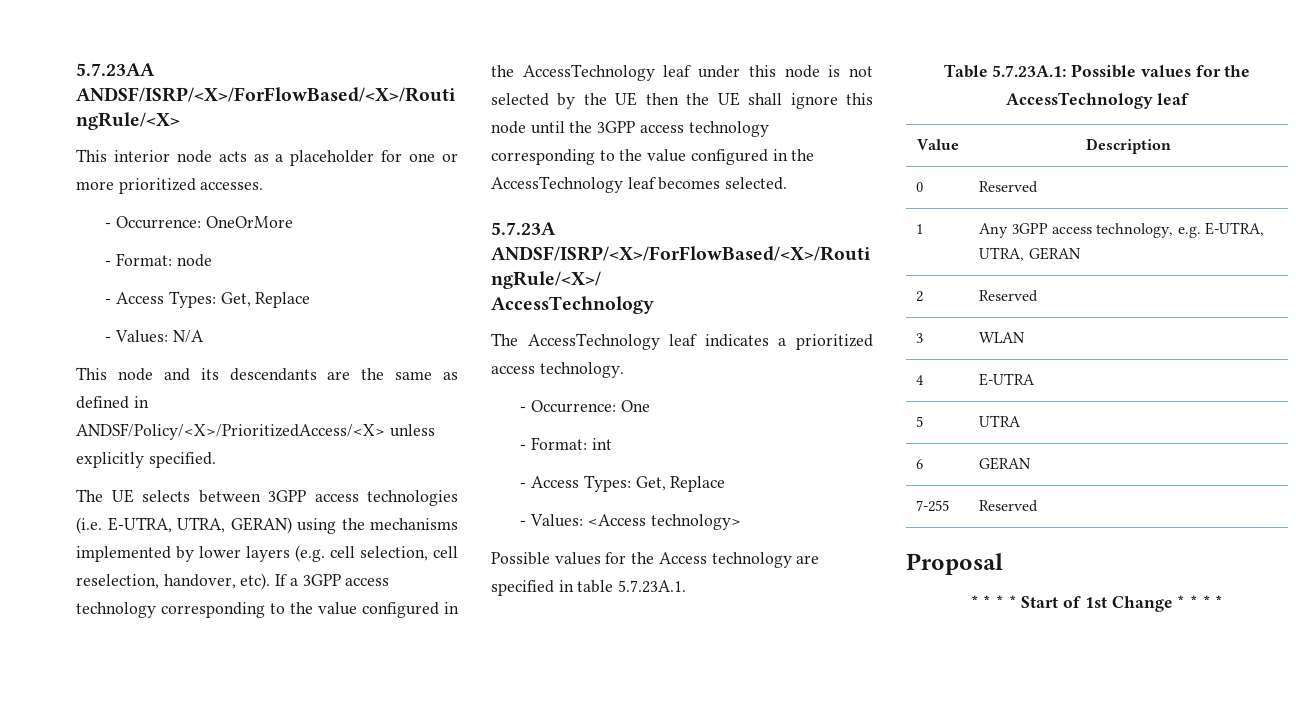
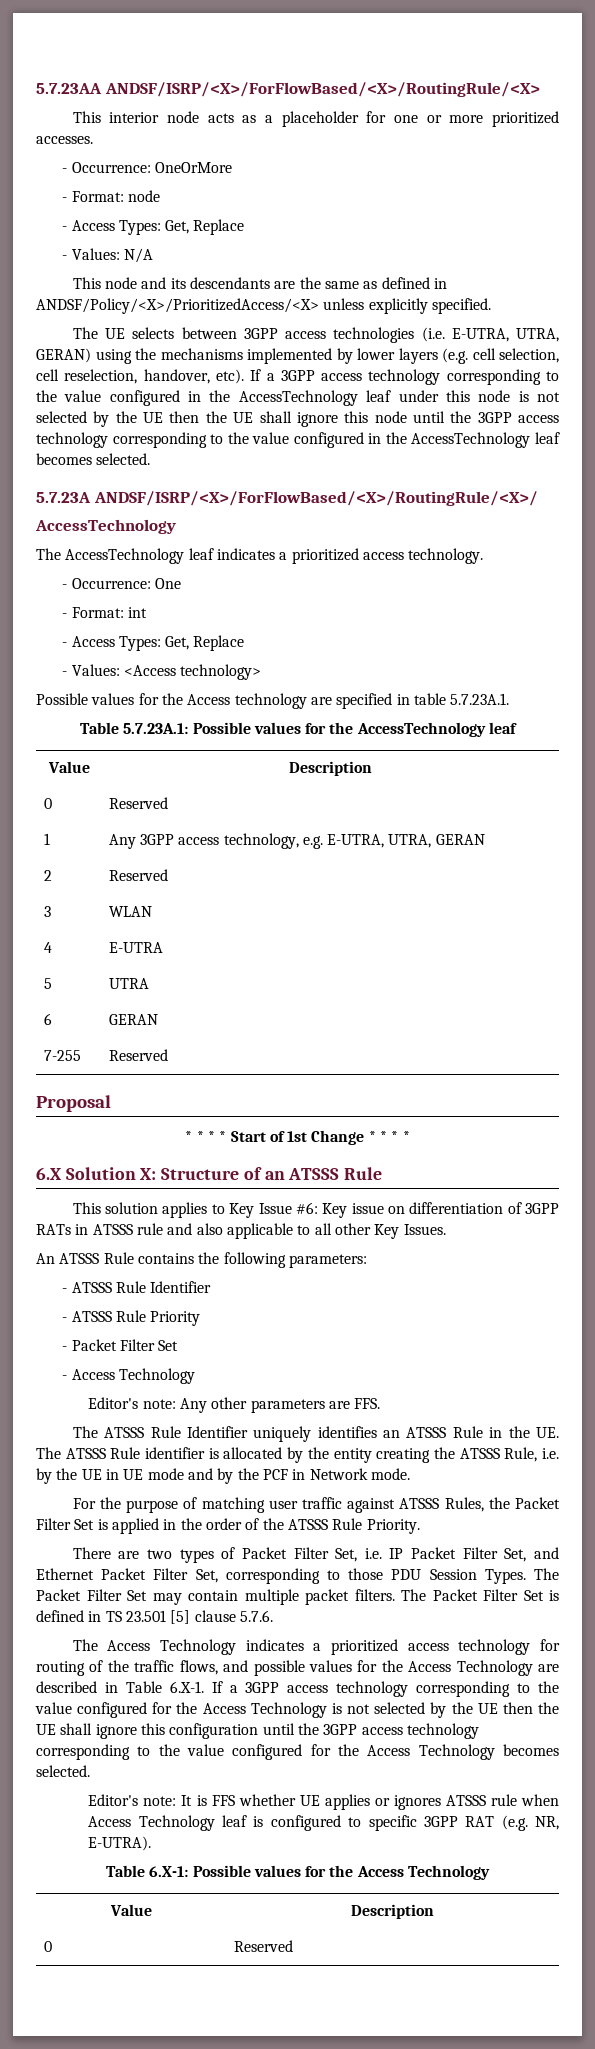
(1224, 601) none -> [36,1167,383,1180] [72,1202,559,1218] [36,1223,446,1239] [36,1252,367,1268] [62,1281,212,1293] [62,1310,201,1326] [62,1339,179,1351] [62,1368,195,1384] [88,1397,381,1413] [72,1426,560,1442] [36,1447,559,1463] [36,1468,410,1484] [72,1497,561,1513] [36,1518,420,1534] [72,1547,559,1563] [36,1568,559,1584] [36,1589,559,1605] [36,1610,273,1624] [72,1639,560,1655] [36,1660,560,1676] [36,1681,560,1697] [35,1702,559,1718] [36,1723,479,1739] [36,1744,559,1760] [36,1765,90,1777] [88,1794,560,1810] [88,1815,559,1831] [88,1836,152,1851] [105,1865,491,1880] [110,1904,152,1916] [351,1904,434,1919] [43,1941,52,1952] [233,1940,293,1952] // 6.X Solution X: Structure of an ATSSS Rule // This solution applies to Key Issue #6: Key issue on differentiation of 3GPP RATs in ATSSS rule and also applicable to all other Key Issues. // An ATSSS Rule contains the following parameters: // - ATSSS Rule Identifier // - ATSSS Rule Priority // - Packet Filter Set // - Access Technology // Editor's note: Any other parameters are FFS. // The ATSSS Rule Identifier uniquely identifies an ATSSS Rule in the UE. The ATSSS Rule identifier is allocated by the entity creating the ATSSS Rule, i.e. by the UE in UE mode and by the PCF in Network mode. // For the purpose of matching user traffic against ATSSS Rules, the Packet Filter Set is applied in the order of the ATSSS Rule Priority. // There are two types of Packet Filter Set, i.e. IP Packet Filter Set, and Ethernet Packet Filter Set, corresponding to those PDU Session Types. The Packet Filter Set may contain multiple packet filters. The Packet Filter Set is defined in TS 23.501 [5] clause 5.7.6. // The Access Technology indicates a prioritized access technology for routing of the traffic flows, and possible values for the Access Technology are described in Table 6.X-1. If a 3GPP access technology corresponding to the value configured for the Access Technology is not selected by the UE then the UE shall ignore this configuration until the 3GPP access technology corresponding to the value configured for the Access Technology becomes selected. // Editor's note: It is FFS whether UE applies or ignores ATSSS rule when Access Technology leaf is configured to specific 3GPP RAT (e.g. NR, E-UTRA). // Table 6.X-1: Possible values for the Access Technology // Value | Description // 0 | Reserved

